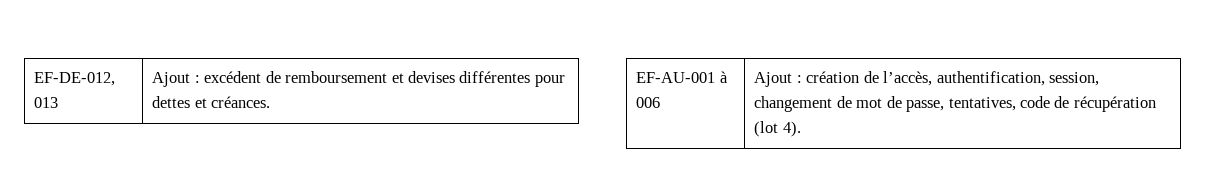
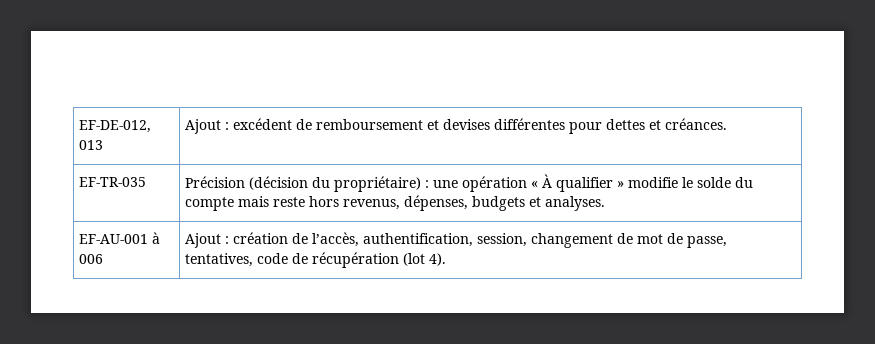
(271, 102) none -> [79,177,147,187] [185,174,754,192] [185,195,606,211] // EF-TR-035 | Précision (décision du propriétaire) : une opération « À qualifier » modifie le solde du compte mais reste hors revenus, dépenses, budgets et analyses.

